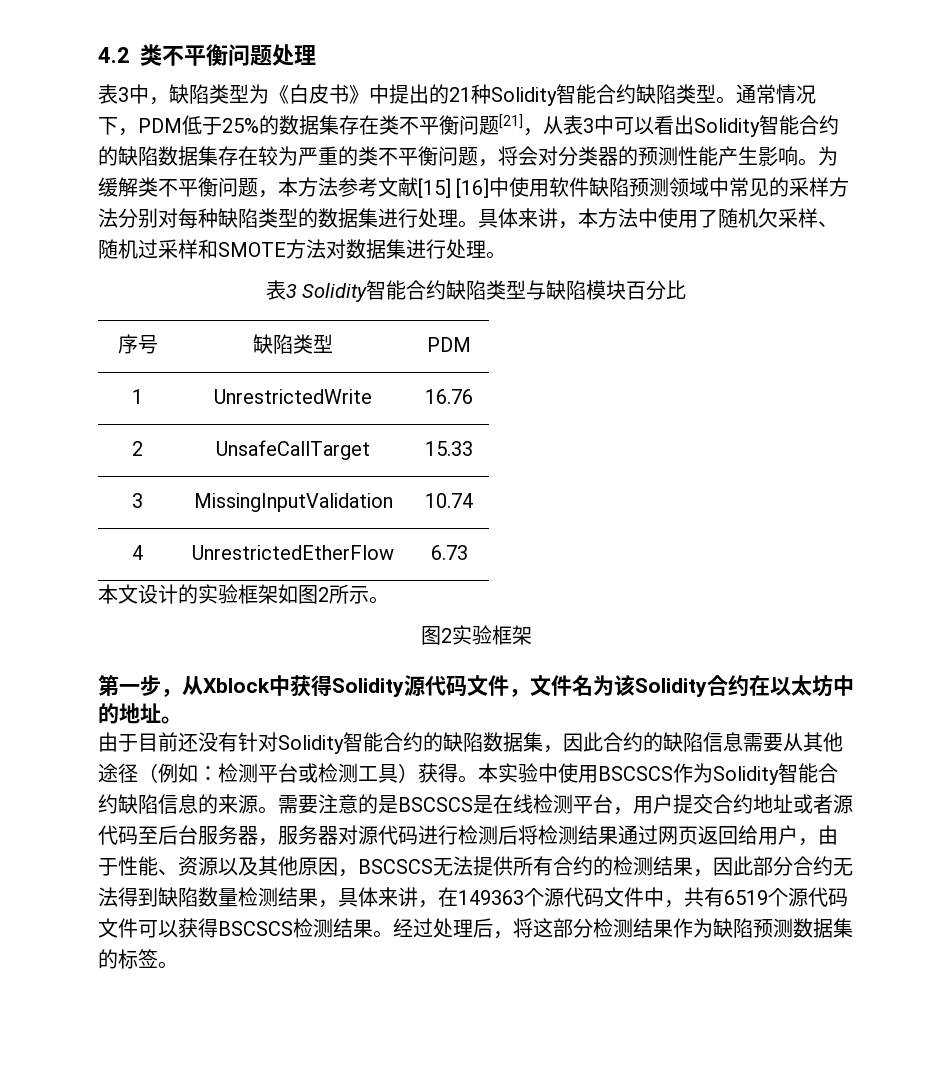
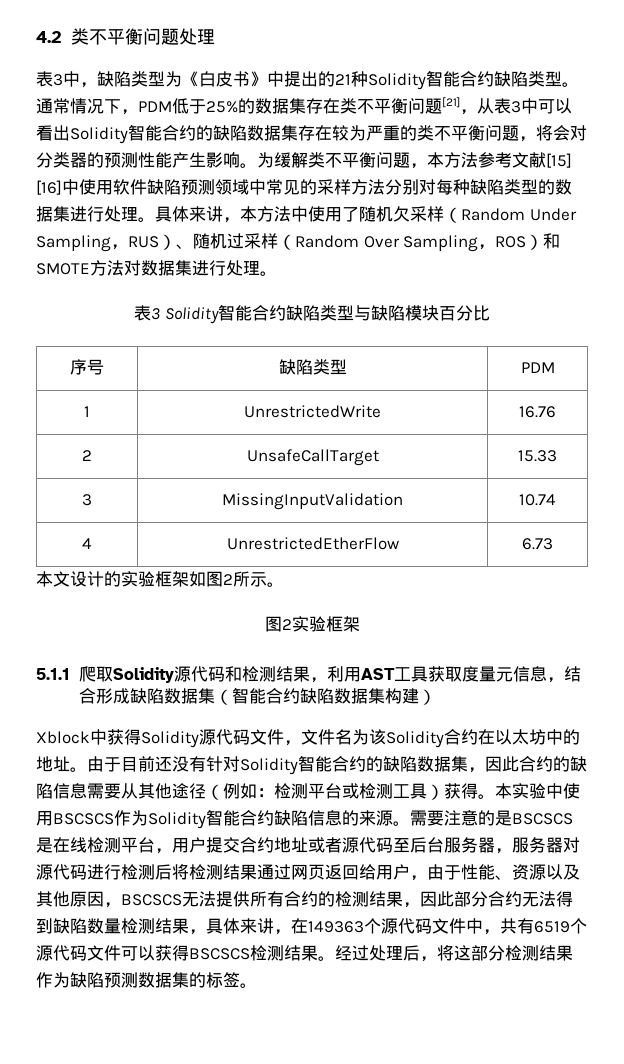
[818,221,838,227] [98,239,198,259] 、随机过采样 -> [444,207,577,223] [36,233,544,252] （Random Under Sampling，RUS）、随机过采样（Random Over Sampling，ROS）
[98,675,203,697] 第一步，从 -> [36,666,581,683] [78,687,436,705] 5.1.1爬取Solidity源代码和检测结果，利用AST工具获取度量元信息，结合形成缺陷数据集（智能合约缺陷数据集构建） //
(182, 720) // -> (87, 769) none

